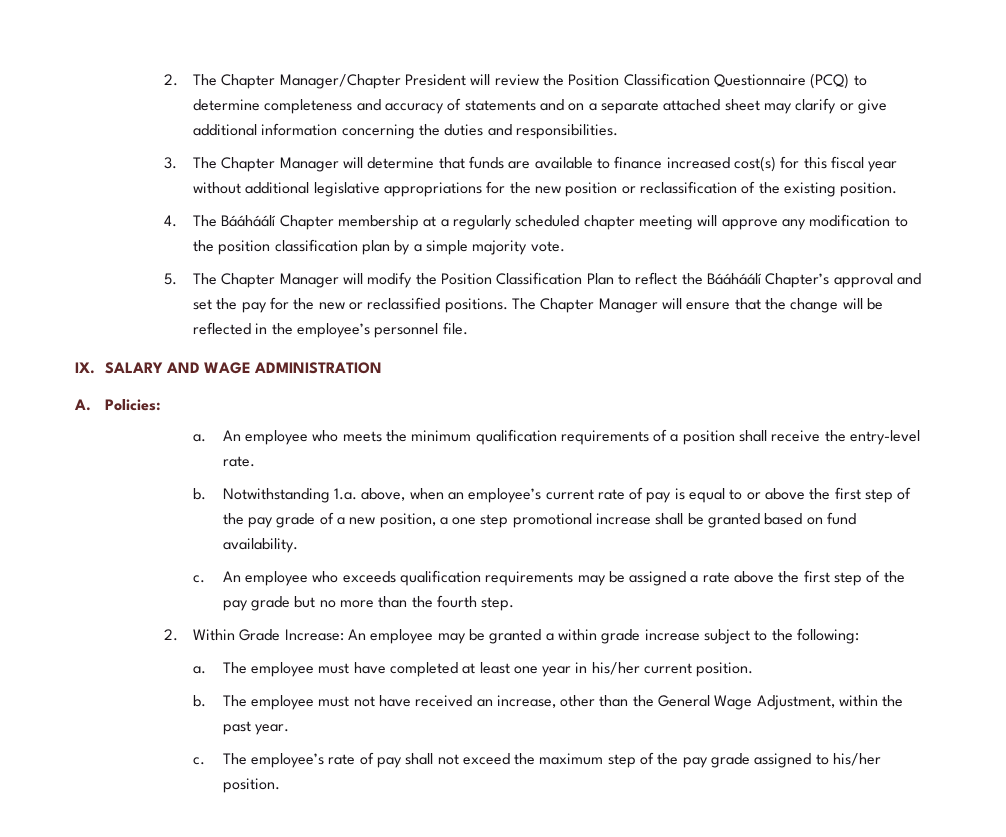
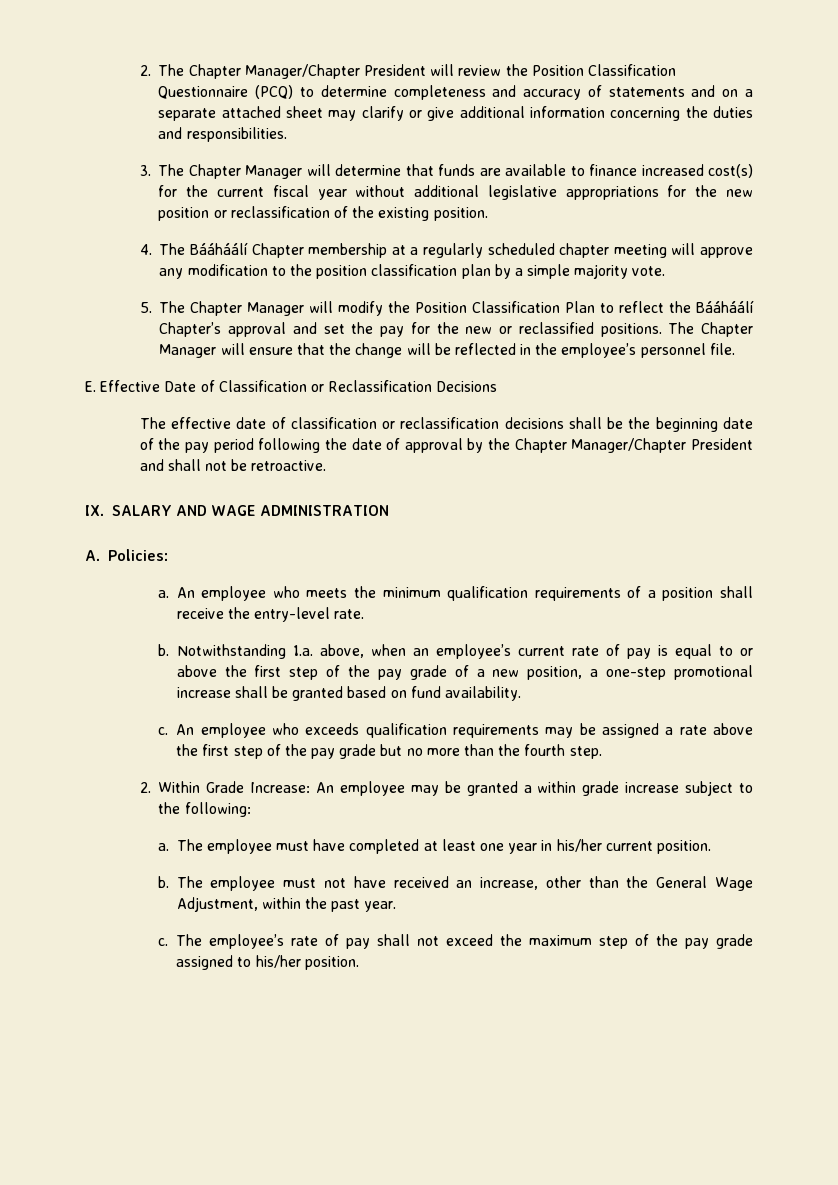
[803,157,827,169] this -> [186,185,265,197] the current
(468, 328) none -> [85,380,498,392] [139,417,753,432] [139,438,754,453] [139,459,327,471] // E. Effective Date of Classification or Reclassification Decisions // The effective date of classification or reclassification decisions shall be the beginning date of the pay period following the date of approval by the Chapter Manager/Chapter President and shall not be retroactive.
[452,514,509,528] one step -> [606,667,667,680] one-step

